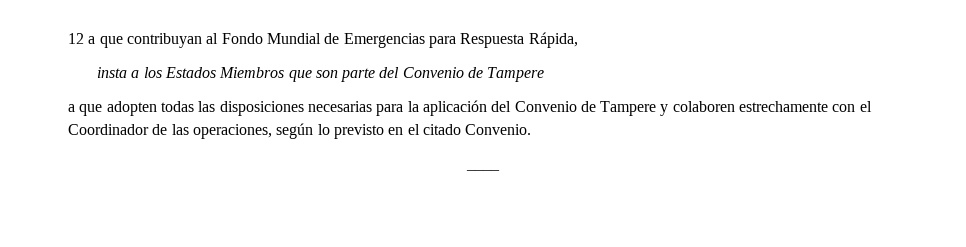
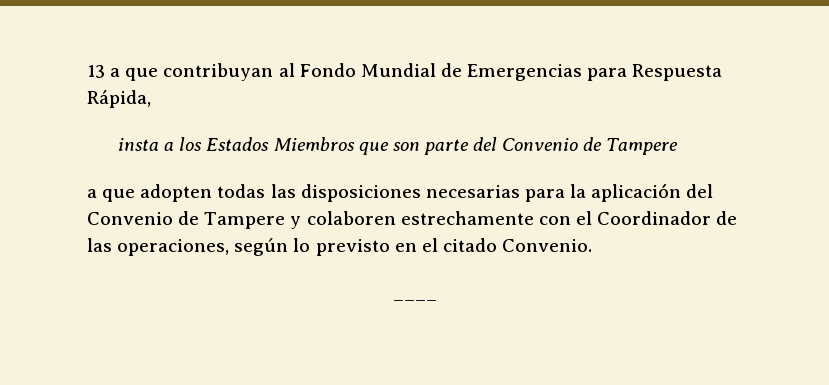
[68,33,84,44] 12 -> [87,65,105,78] 13

